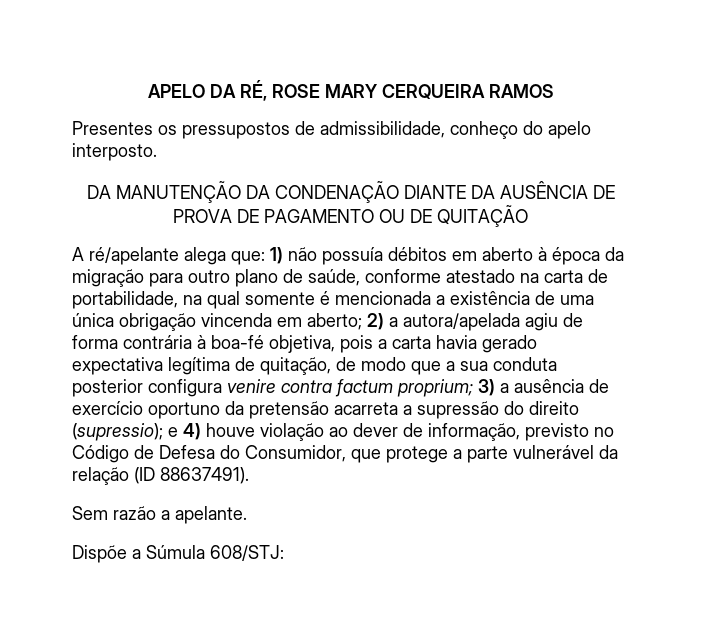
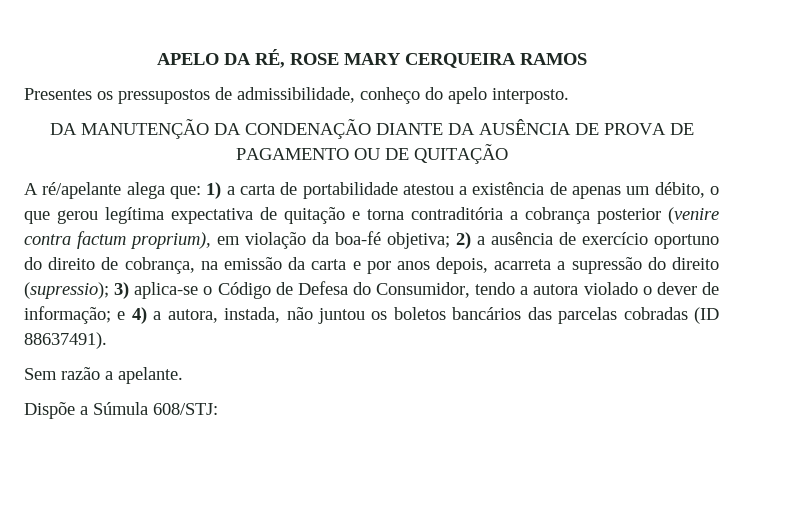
[288,247,624,265] [72,269,608,287] [72,291,594,309] [72,313,583,331] [72,335,537,353] [72,357,557,375] [72,379,495,397] não possuía débitos em aberto à época da migração para outro plano de saúde, conforme atestado na carta de portabilidade, na qual somente é mencionada a existência de uma única obrigação vincenda em aberto; 2) a autora/apelada agiu de forma contrária à boa-fé objetiva, pois a carta havia gerado expectativa legítima de quitação, de modo que a sua conduta posterior configura venire contra factum proprium; 3) -> [226,182,719,199] [24,207,719,224] [24,231,471,249] a carta de portabilidade atestou a existência de apenas um débito, o que gerou legítima expectativa de quitação e torna contraditória a cobrança posterior (venire contra factum proprium), em violação da boa-fé objetiva; 2)
[225,401,329,419] da pretensão -> [24,257,489,274] do direito de cobrança, na emissão da carta e por anos depois,
[168,423,614,441] e 4) houve violação ao dever de informação, previsto no -> [114,282,213,299] 3) aplica-se o
[351,445,618,463] [72,467,129,485] que protege a parte vulnerável da relação -> [475,282,719,295] [24,306,688,324] tendo a autora violado o dever de informação; e 4) a autora, instada, não juntou os boletos bancários das parcelas cobradas

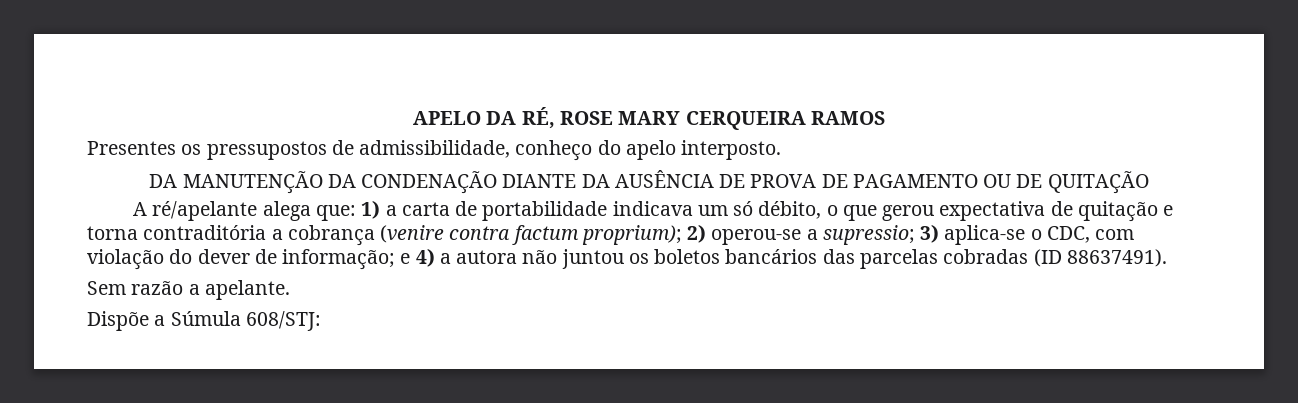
[402,182,651,199] atestou a existência de apenas um -> [612,201,754,216] indicava um só
[105,207,164,224] legítima -> (935, 213) none
[597,208,661,224] posterior -> (375, 235) none
[130,231,719,249] [24,257,719,274] [24,281,652,299] proprium), em violação da boa-fé objetiva; 2) a ausência de exercício oportuno do direito de cobrança, na emissão da carta e por anos depois, acarreta a supressão do direito (supressio); 3) aplica-se o Código de Defesa do Consumidor, tendo a autora violado o -> [581,224,1135,245] [87,249,193,270] proprium); 2) operou-se a supressio; 3) aplica-se o CDC, com violação do
[167,307,281,323] autora, instada, -> [456,250,518,264] autora

